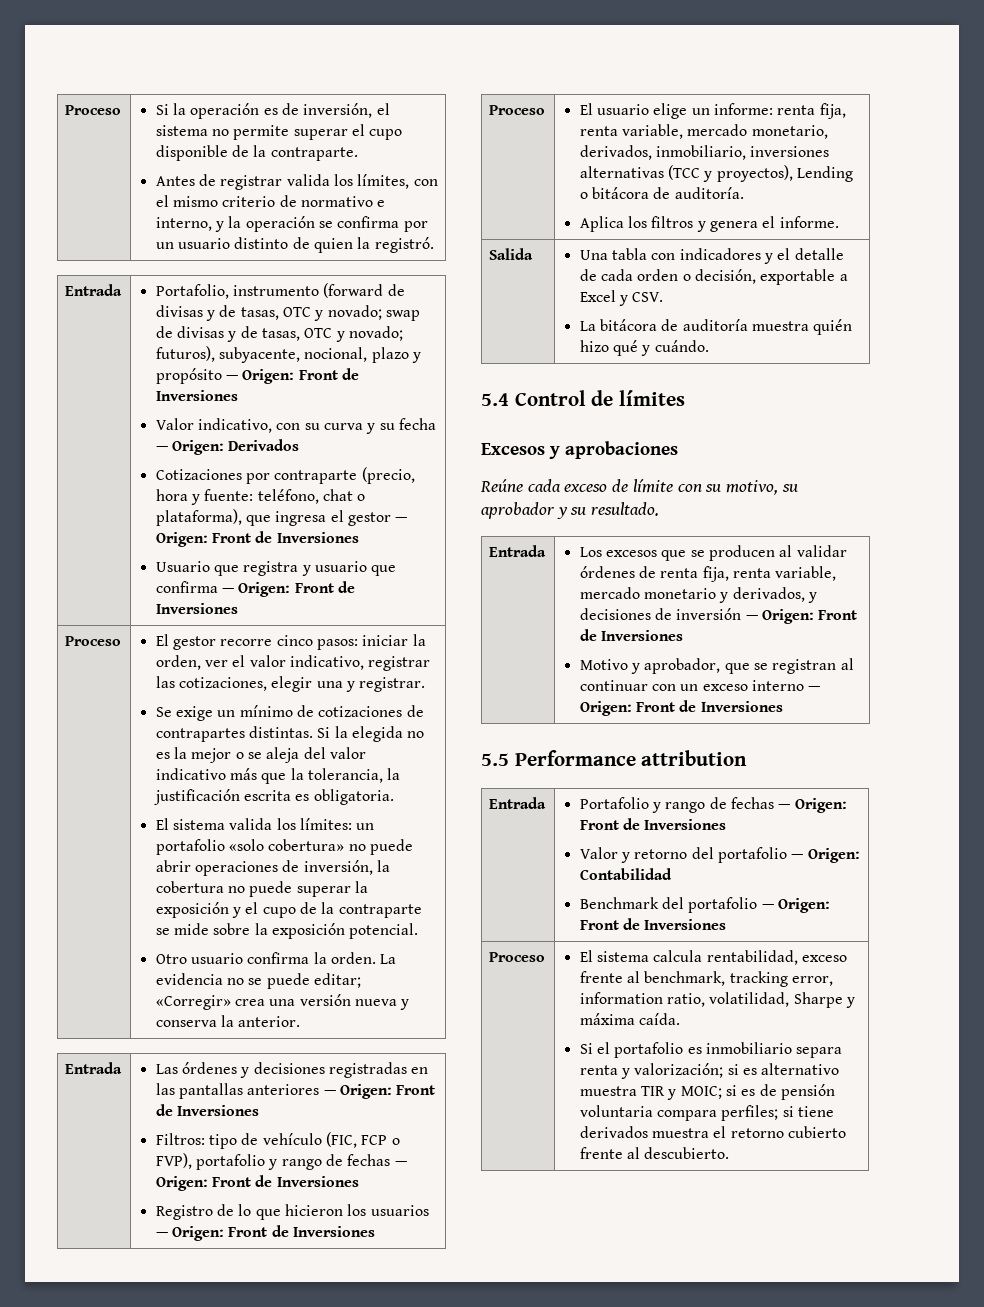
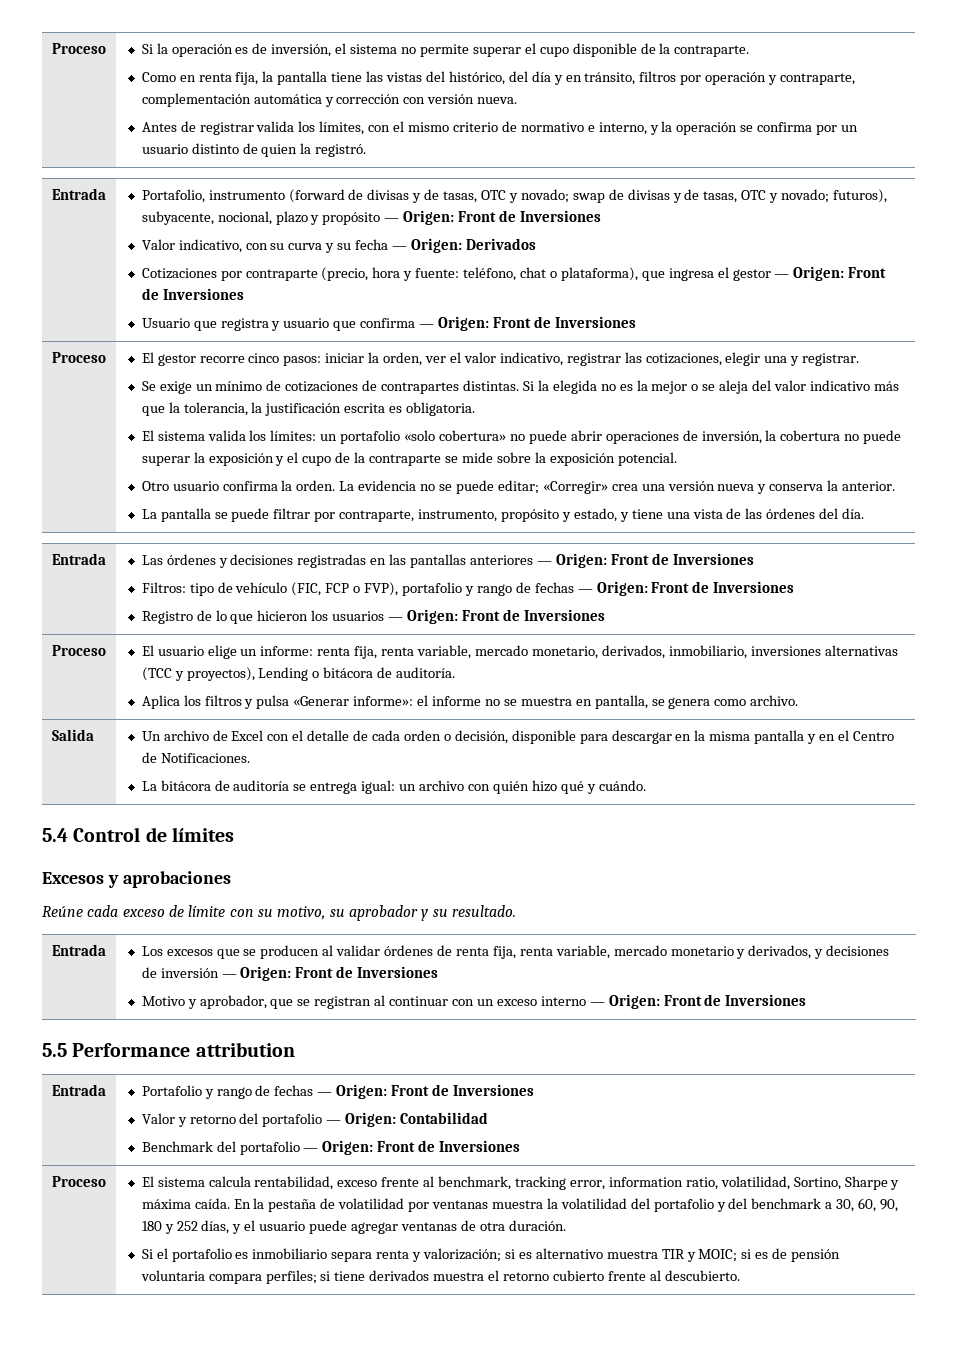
(358, 154) none -> [141,71,856,85] [141,93,518,107] // Como en renta fija, la pantalla tiene las vistas del histórico, del día y en tránsito, filtros por operación y contraparte, complementación automática y corrección con versión nueva.
(301, 1021) none -> [141,508,865,522] // La pantalla se puede filtrar por contraparte, instrumento, propósito y estado, y tiene una vista de las órdenes del día.
[710,216,839,232] [489,248,534,260] [579,248,774,264] genera el informe. // Salida | Una tabla con indicadores y -> [256,695,799,709] [51,729,94,741] [141,730,290,741] pulsa «Generar informe»: el informe no se muestra en pantalla, se genera como archivo. // Salida | Un archivo de Excel con
[760,269,848,285] [579,290,664,306] [579,319,810,331] exportable a Excel y CSV. // La bitácora de auditoría muestra -> [511,730,894,744] [141,752,250,763] [141,780,490,794] disponible para descargar en la misma pantalla y en el Centro de Notificaciones. // La bitácora de auditoría se entrega igual: un archivo con
(790, 999) none -> [793,1177,841,1190] Sortino,
(681, 1019) none -> [233,1198,899,1212] [141,1220,566,1234] En la pestaña de volatilidad por ventanas muestra la volatilidad del portafolio y del benchmark a 30, 60, 90, 180 y 252 días, y el usuario puede agregar ventanas de otra duración.

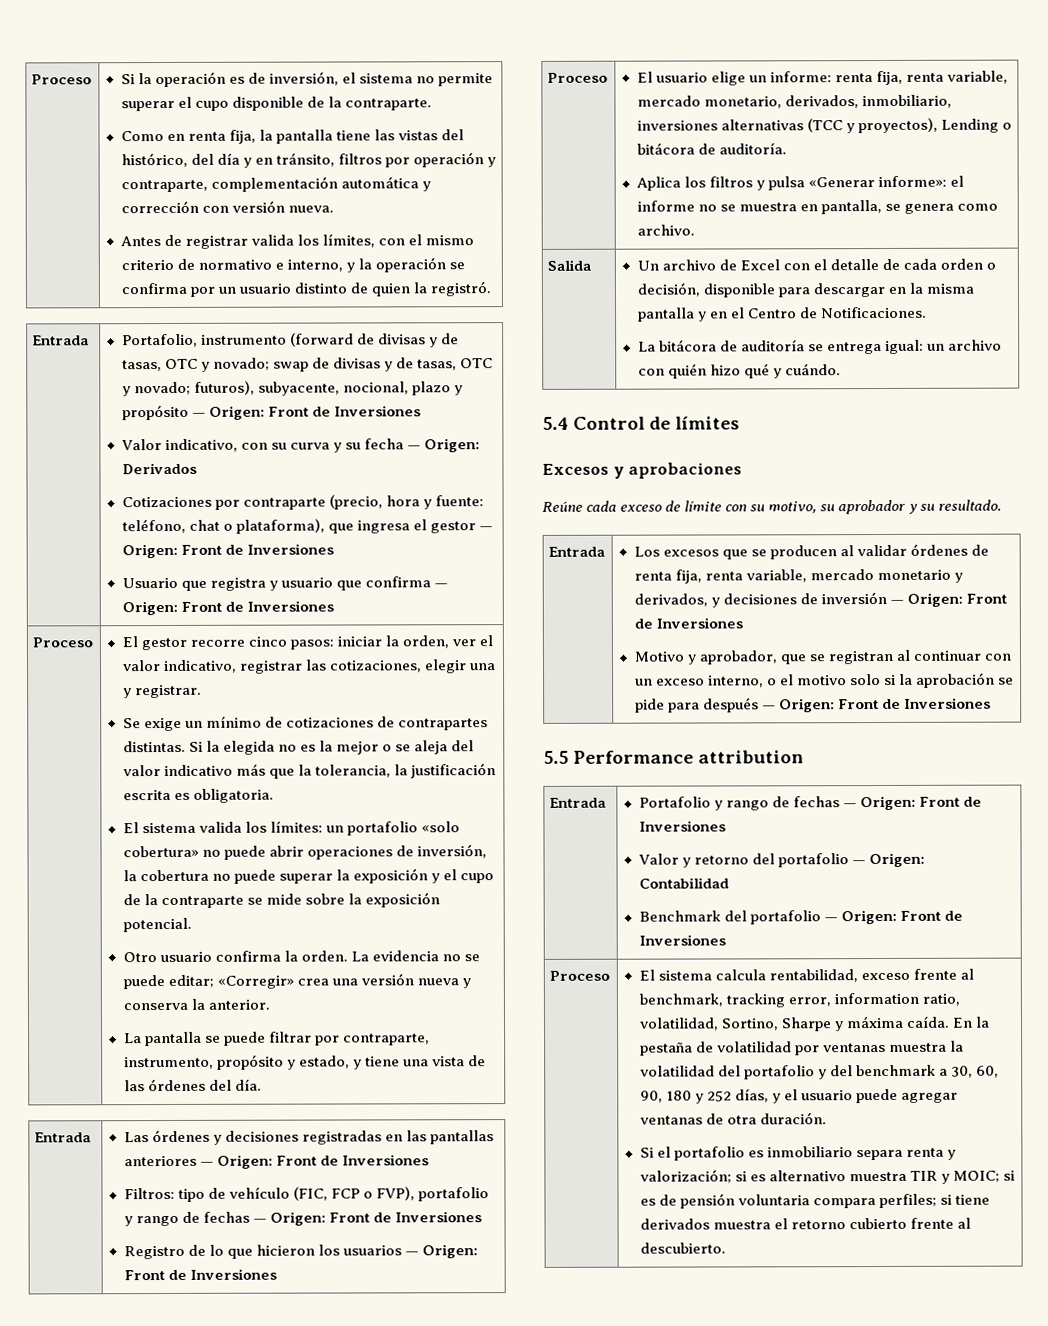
[540,996,586,1006] interno -> [707,672,1015,688] [634,697,759,713] interno, o el motivo solo si la aprobación se pide para después

